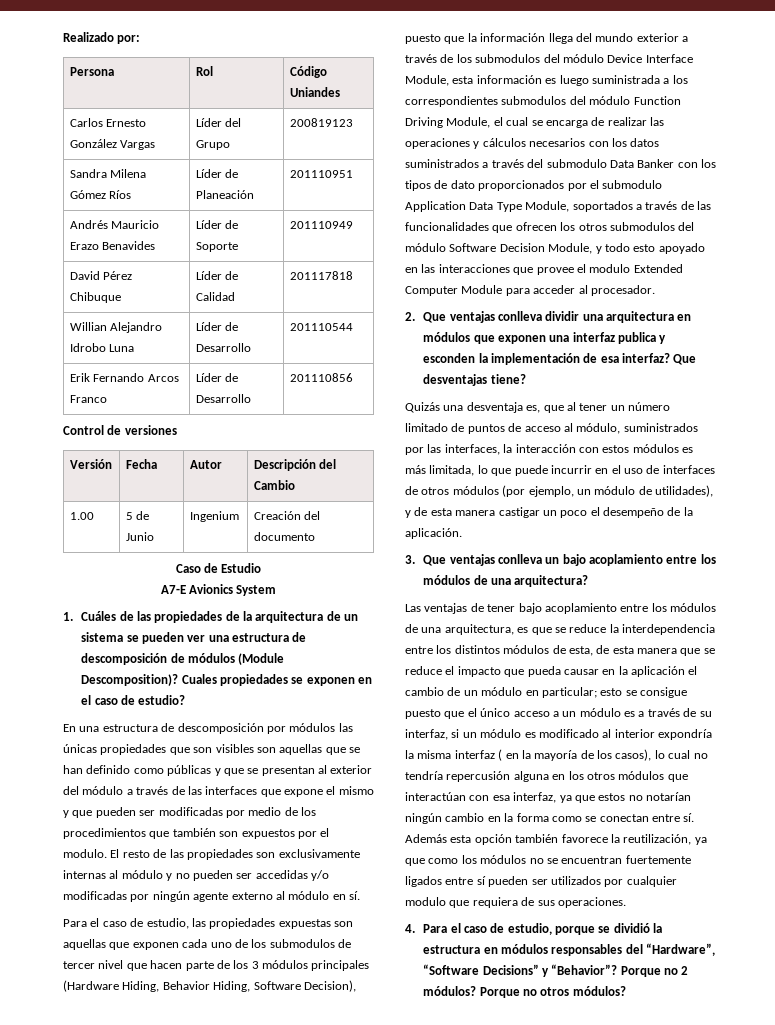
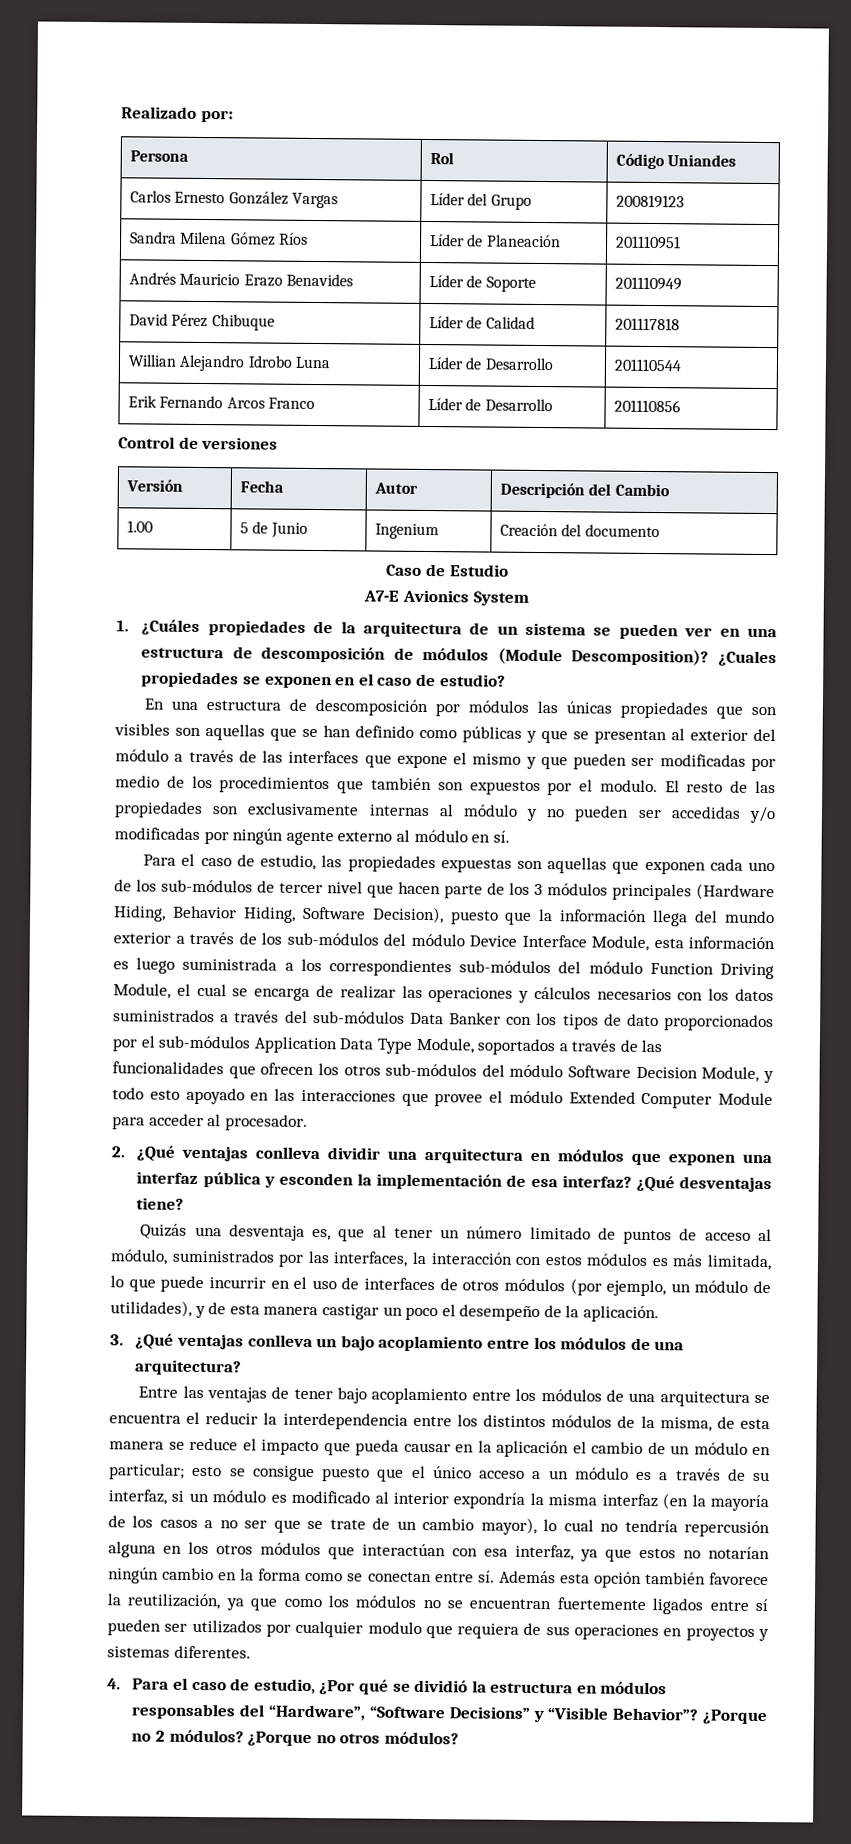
[81,611,151,621] Cuáles de las -> [141,619,201,635] ¿Cuáles
(206, 638) none -> [719,628,740,637] en
[181,674,217,684] Cuales -> [718,650,778,667] ¿Cuales
[269,939,335,948] submodulos -> [161,879,253,893] sub-módulos
[475,54,541,63] submodulos -> [286,932,379,946] sub-módulos
[501,96,567,105] submodulos -> [459,960,552,974] sub-módulos
[546,159,607,168] submodulo -> [312,1010,405,1024] sub-módulos
[602,180,663,189] submodulo -> [158,1035,251,1049] sub-módulos
[609,222,675,231] submodulos -> [385,1063,478,1077] sub-módulos
[589,264,631,273] modulo -> [508,1090,563,1104] módulo
[423,312,447,323] Que -> [136,1145,176,1162] ¿Qué
[618,332,657,344] publica -> [202,1172,261,1188] pública
[673,354,697,365] Que -> [635,1175,675,1193] ¿Qué
[423,555,447,566] Que -> [135,1333,175,1350] ¿Qué
[405,604,421,612] Las -> [138,1385,204,1399] Entre las
[444,624,607,635] arquitectura, es que se reduce -> [659,1391,770,1407] [109,1411,259,1425] arquitectura se encuentra el reducir
[568,645,701,656] esta, de esta manera que -> [640,1415,770,1432] [109,1441,164,1450] la misma, de esta manera
[498,749,519,761] ( en -> [662,1493,689,1510] (en
[615,749,652,761] casos), -> [159,1517,537,1536] casos a no ser que se trate de un cambio mayor),
[557,897,626,908] operaciones. -> [574,1624,769,1642] [107,1645,251,1659] operaciones en proyectos y sistemas diferentes.
[555,926,596,935] porque -> [319,1679,389,1695] ¿Por qué
[551,964,661,977] “Behavior”? Porque -> [547,1707,767,1725] “Visible Behavior”? ¿Porque
[479,987,520,998] Porque -> [247,1731,313,1747] ¿Porque

